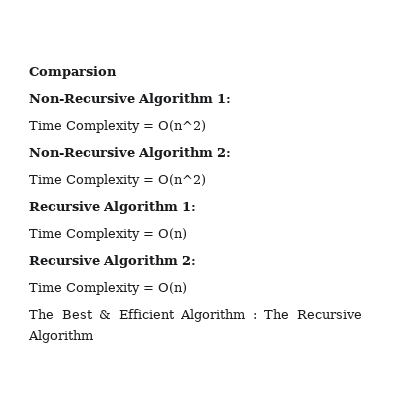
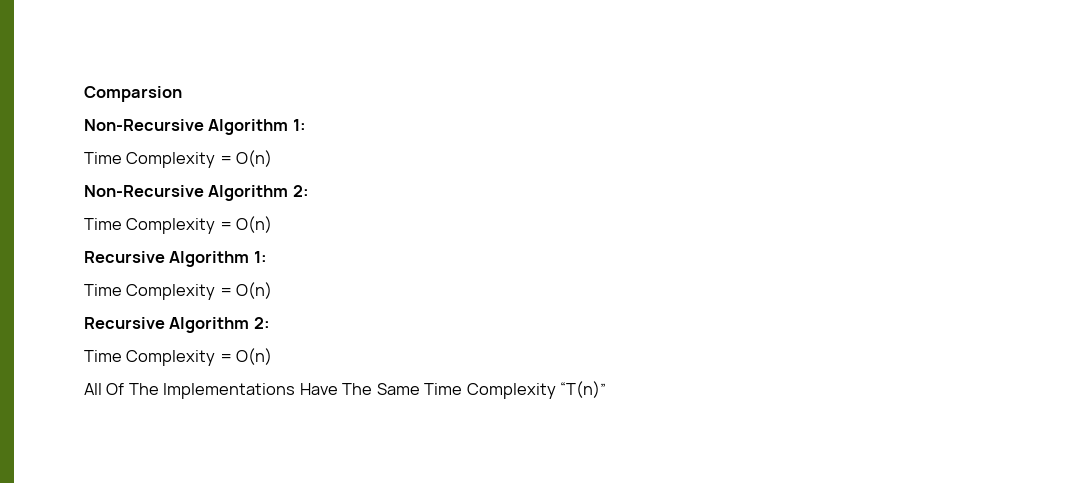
[158,120,206,132] O(n^2) -> [236,150,273,167] O(n)
[158,174,206,186] O(n^2) -> [236,216,273,233] O(n)
[29,309,362,322] [28,330,93,343] The Best & Efficient Algorithm : The Recursive Algorithm -> [84,381,607,399] All Of The Implementations Have The Same Time Complexity “T(n)”

